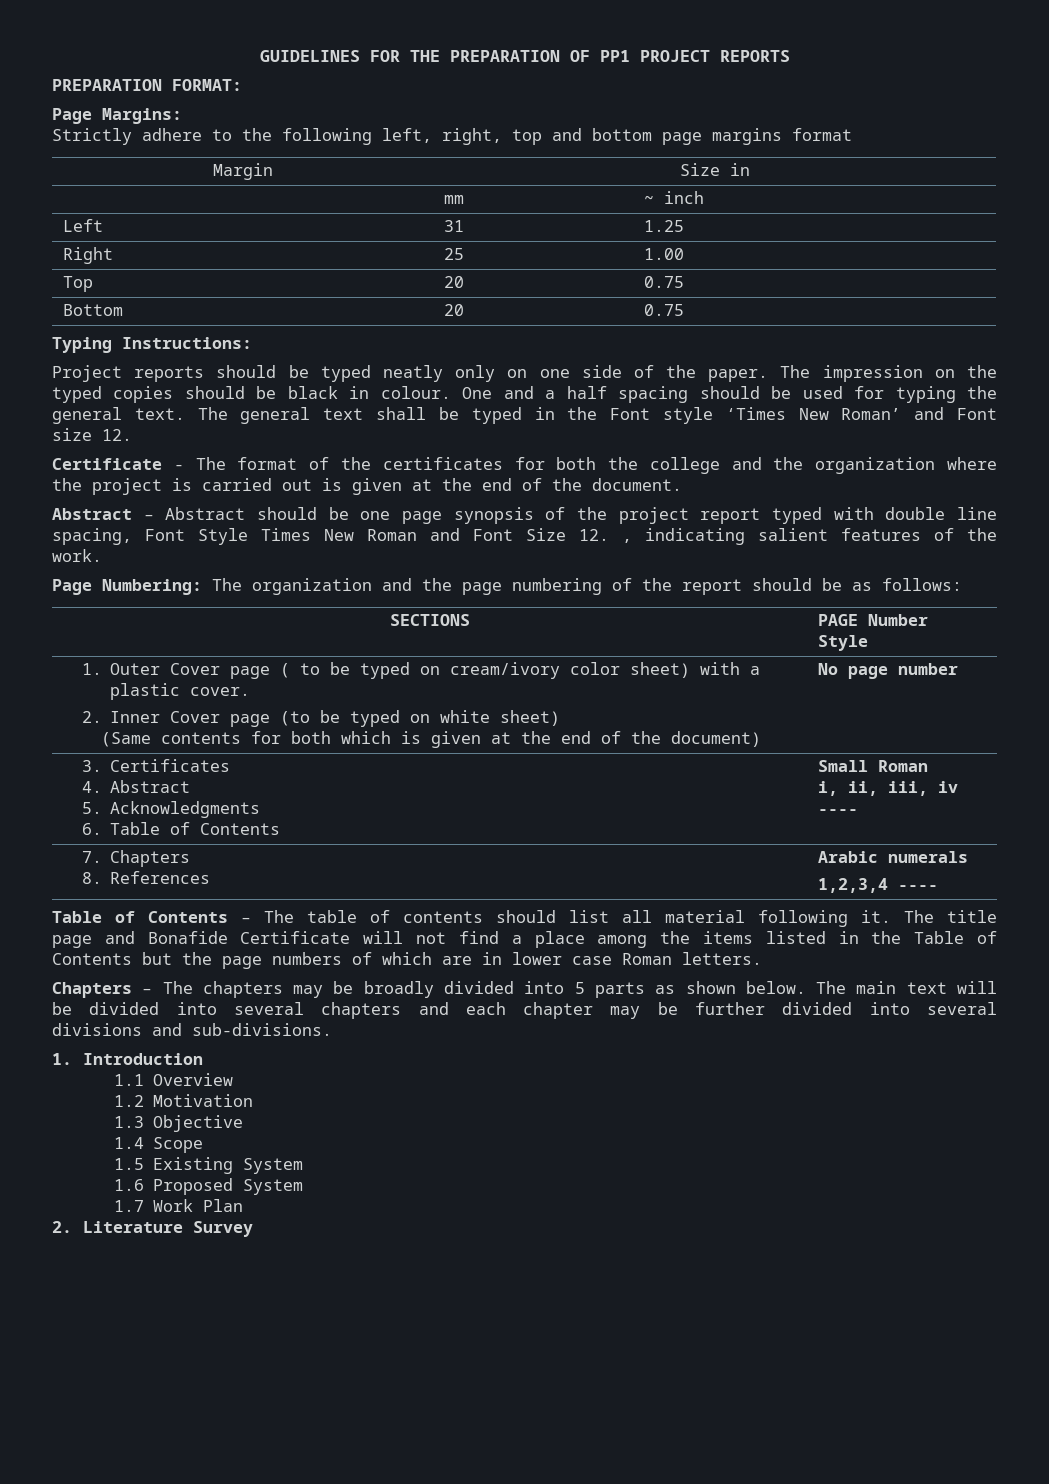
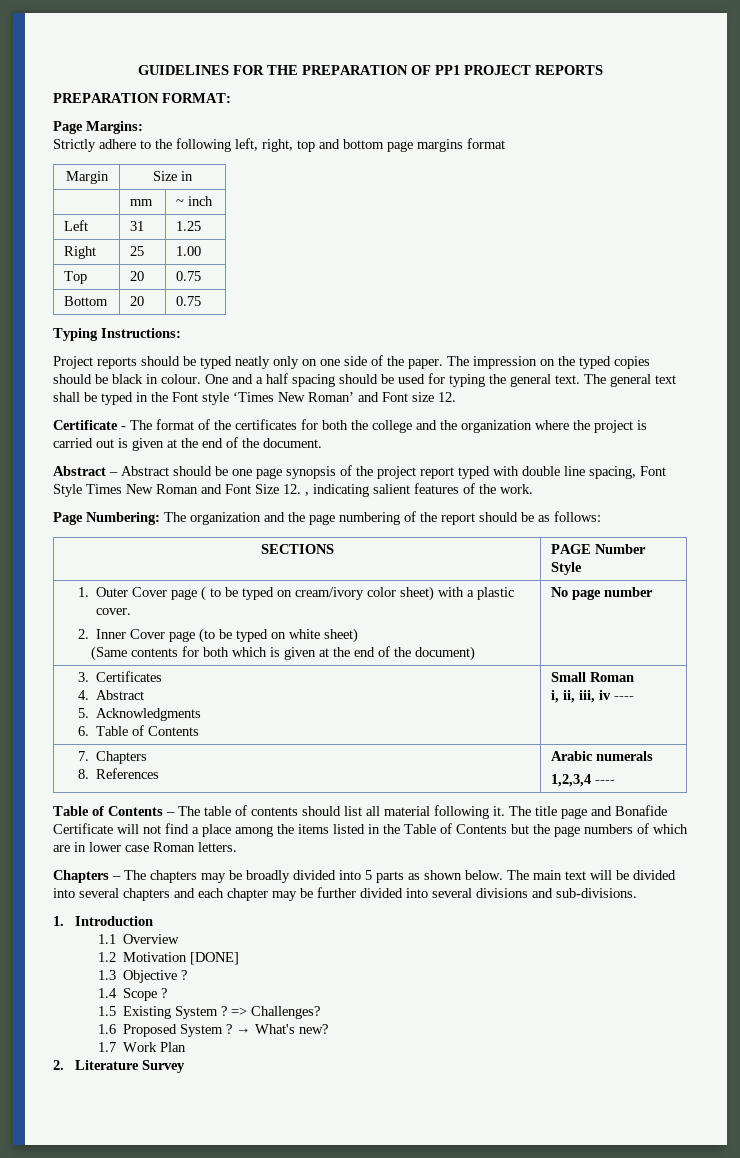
(253, 1100) none -> [190,952,240,965] [DONE]
(243, 1123) none -> [181,970,188,980] ?
(203, 1145) none -> [161,988,168,998] ?
(303, 1166) none -> [221,1006,321,1019] ? => Challenges?
(303, 1187) none -> [226,1024,329,1034] ? → What's new?

